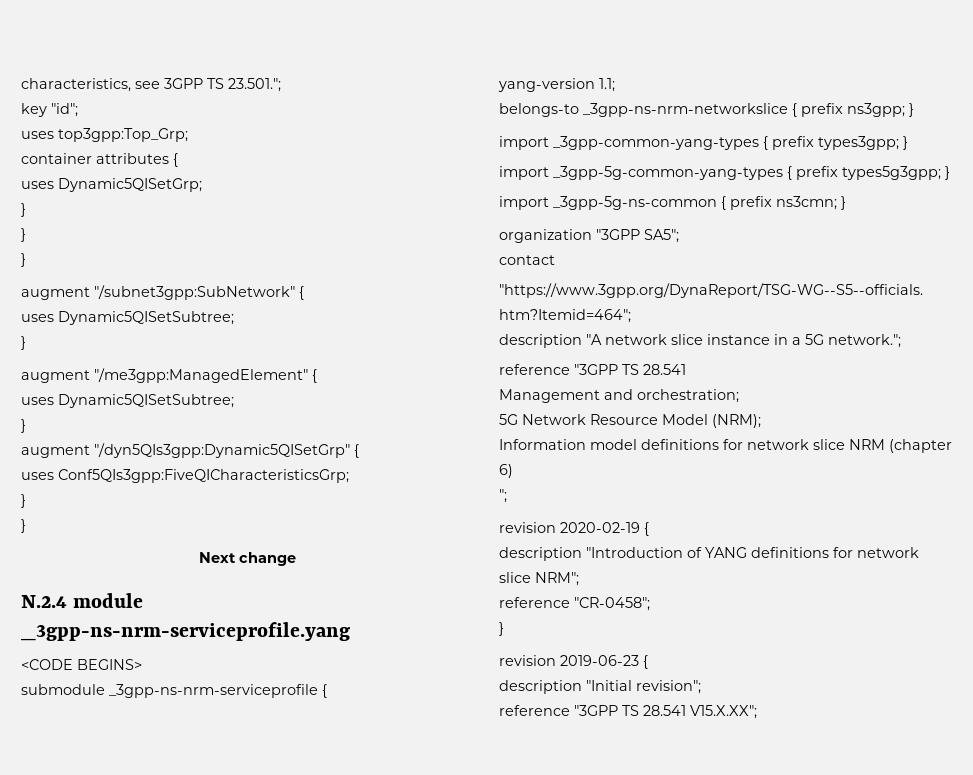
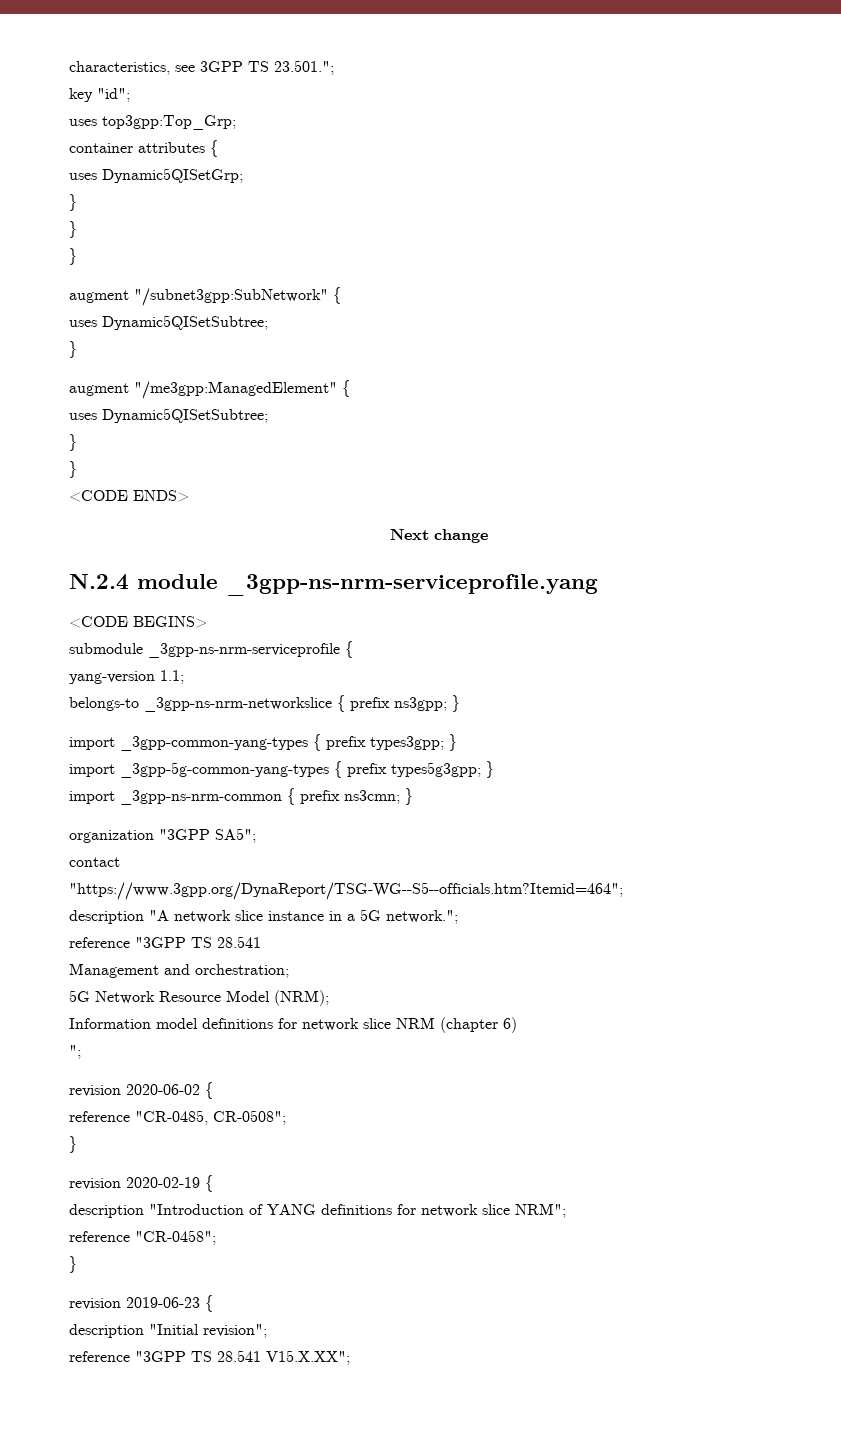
[21,443,359,458] [21,469,349,483] [21,494,26,508] [21,519,26,533] // augment "/dyn5QIs3gpp:Dynamic5QISetGrp" { // uses Conf5QIs3gpp:FiveQICharacteristicsGrp; // } // } -> [69,461,77,478] [69,490,189,502] // } // <CODE ENDS>
[553,196,717,210] _3gpp-5g-ns-common -> [120,790,282,805] _3gpp-ns-nrm-common
(507, 496) none -> [69,1082,213,1099] [69,1110,286,1125] [69,1136,77,1153] // revision 2020-06-02 { // reference "CR-0485, CR-0508"; // }

